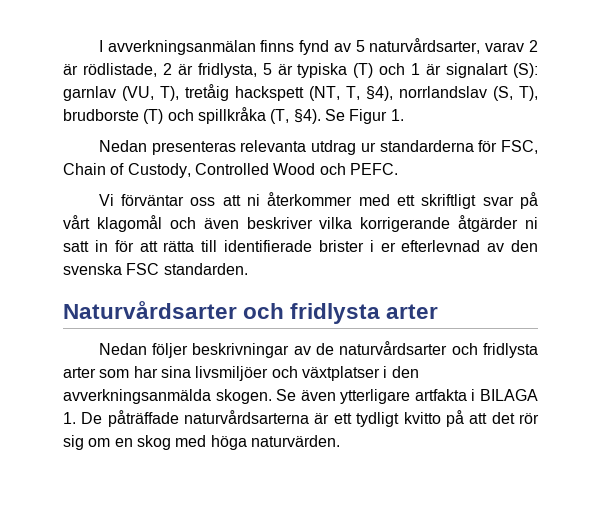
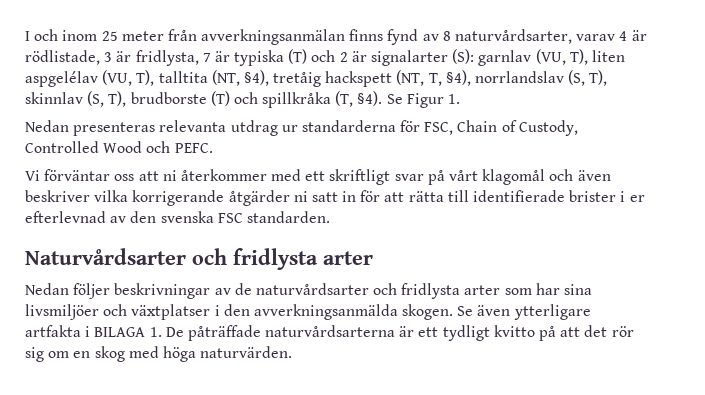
[98,40,103,52] I -> [25,29,197,41] I och inom 25 meter från
[355,40,365,52] 5 -> [442,31,451,41] 8
[529,40,539,52] 2 -> [619,31,628,41] 4
[162,63,172,75] 2 -> [104,52,113,62] 3
[262,63,272,75] 5 -> [202,53,211,62] 7
[411,63,509,78] 1 är signalart -> [339,50,449,66] 2 är signalarter
(179, 93) none -> [591,50,625,62] [25,70,269,87] liten aspgelélav (VU, T), talltita (NT, §4),
(538, 93) none -> [25,91,127,107] skinnlav (S, T),

